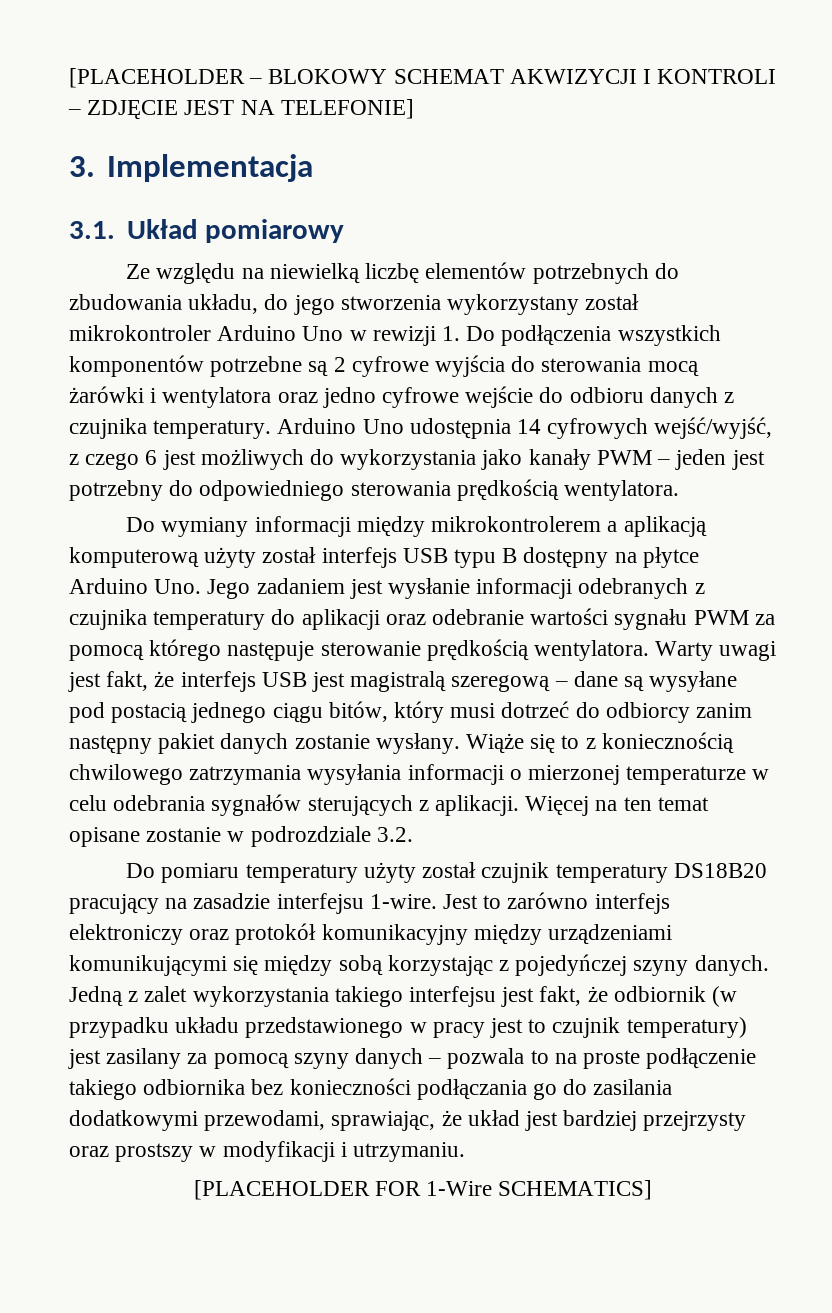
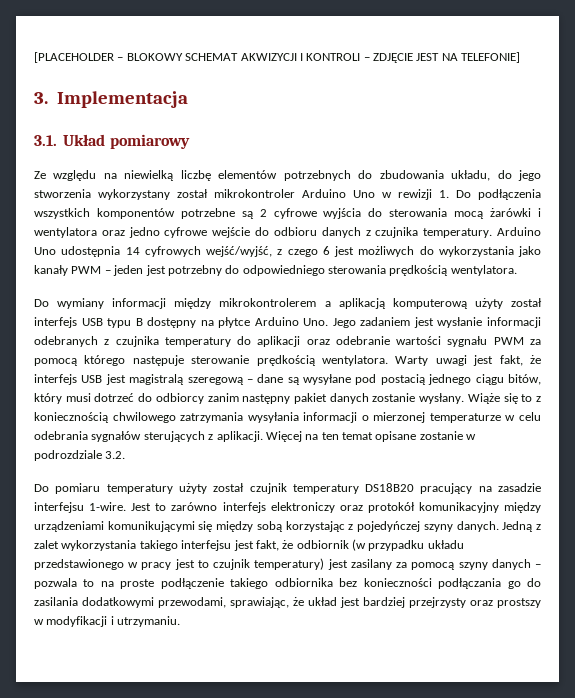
[193,1180,653,1200] // [PLACEHOLDER FOR 1-Wire SCHEMATICS] -> (181, 621) none

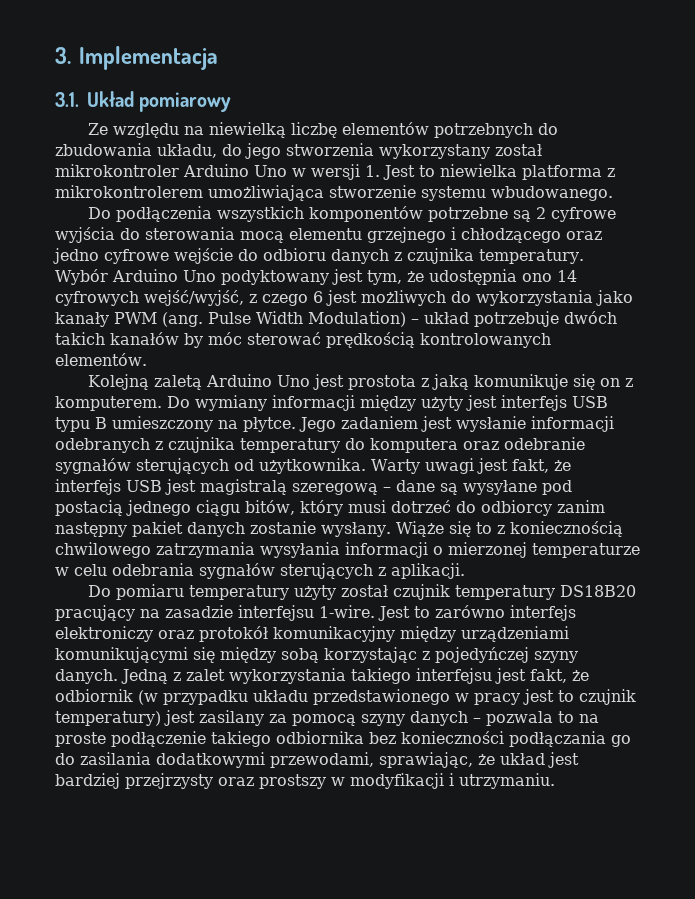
[34,52,521,63] [PLACEHOLDER – BLOKOWY SCHEMAT AKWIZYCJI I KONTROLI – ZDJĘCIE JEST NA TELEFONIE] // -> (55, 55) none
[398,189,449,200] rewizji 1. -> [311,164,615,180] [55,185,613,201] wersji 1. Jest to niewielka platforma z mikrokontrolerem umożliwiająca stworzenie systemu wbudowanego. //
[490,208,542,217] [34,227,97,238] żarówki i wentylatora -> [289,227,561,243] elementu grzejnego i chłodzącego
[496,227,541,236] [34,246,121,257] Arduino Uno udostępnia -> [55,269,552,285] Wybór Arduino Uno podyktowany jest tym, że udostępnia ono
[104,265,517,276] [34,298,542,309] [34,317,329,328] – jeden jest potrzebny do odpowiedniego sterowania prędkością wentylatora. // Do wymiany informacji między mikrokontrolerem a aplikacją komputerową użyty został interfejs USB typu B dostępny na płytce Arduino Uno. -> [162,311,617,327] [55,332,551,348] [55,353,147,366] [88,374,634,390] [55,395,608,411] [55,416,296,432] (ang. Pulse Width Modulation) – układ potrzebuje dwóch takich kanałów by móc sterować prędkością kontrolowanych elementów. // Kolejną zaletą Arduino Uno jest prostota z jaką komunikuje się on z komputerem. Do wymiany informacji między użyty jest interfejs USB typu B umieszczony na płytce.
[257,336,301,347] aplikacji -> [370,438,458,453] komputera
[396,336,541,347] [34,355,388,366] wartości sygnału PWM za pomocą którego następuje sterowanie prędkością wentylatora. -> [55,458,366,474] sygnałów sterujących od użytkownika.
[265,431,477,442] [34,450,126,461] Więcej na ten temat opisane zostanie w podrozdziale 3.2. -> (465, 571) none

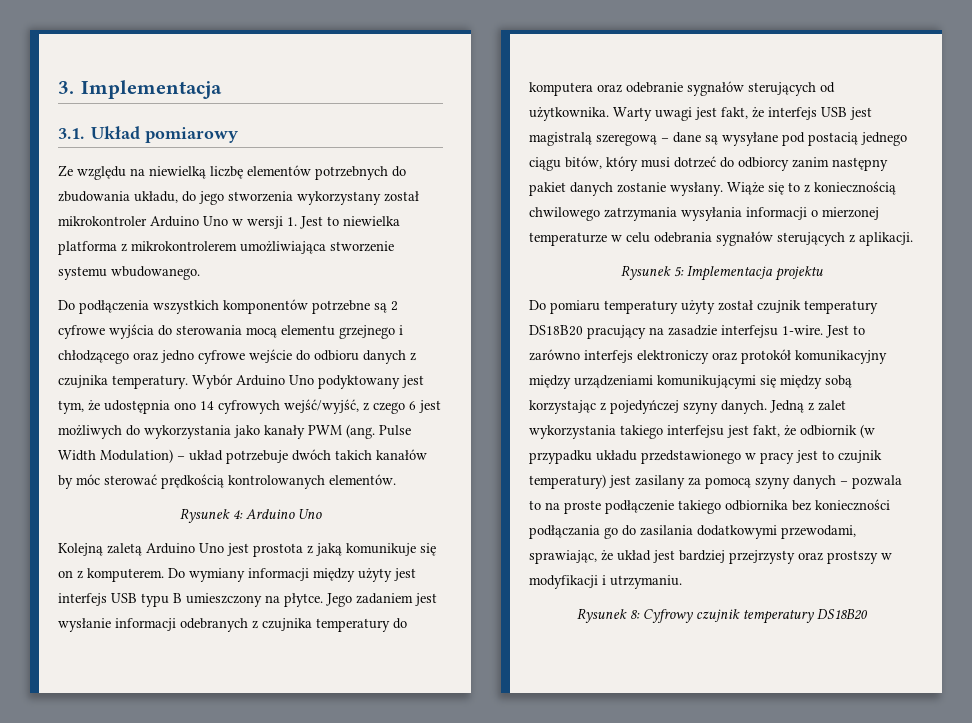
(147, 359) none -> [180,508,322,523] // Rysunek 4: Arduino Uno
(465, 571) none -> [620,265,823,281] // Rysunek 5: Implementacja projektu
(555, 781) none -> [577,608,868,624] // Rysunek 8: Cyfrowy czujnik temperatury DS18B20

